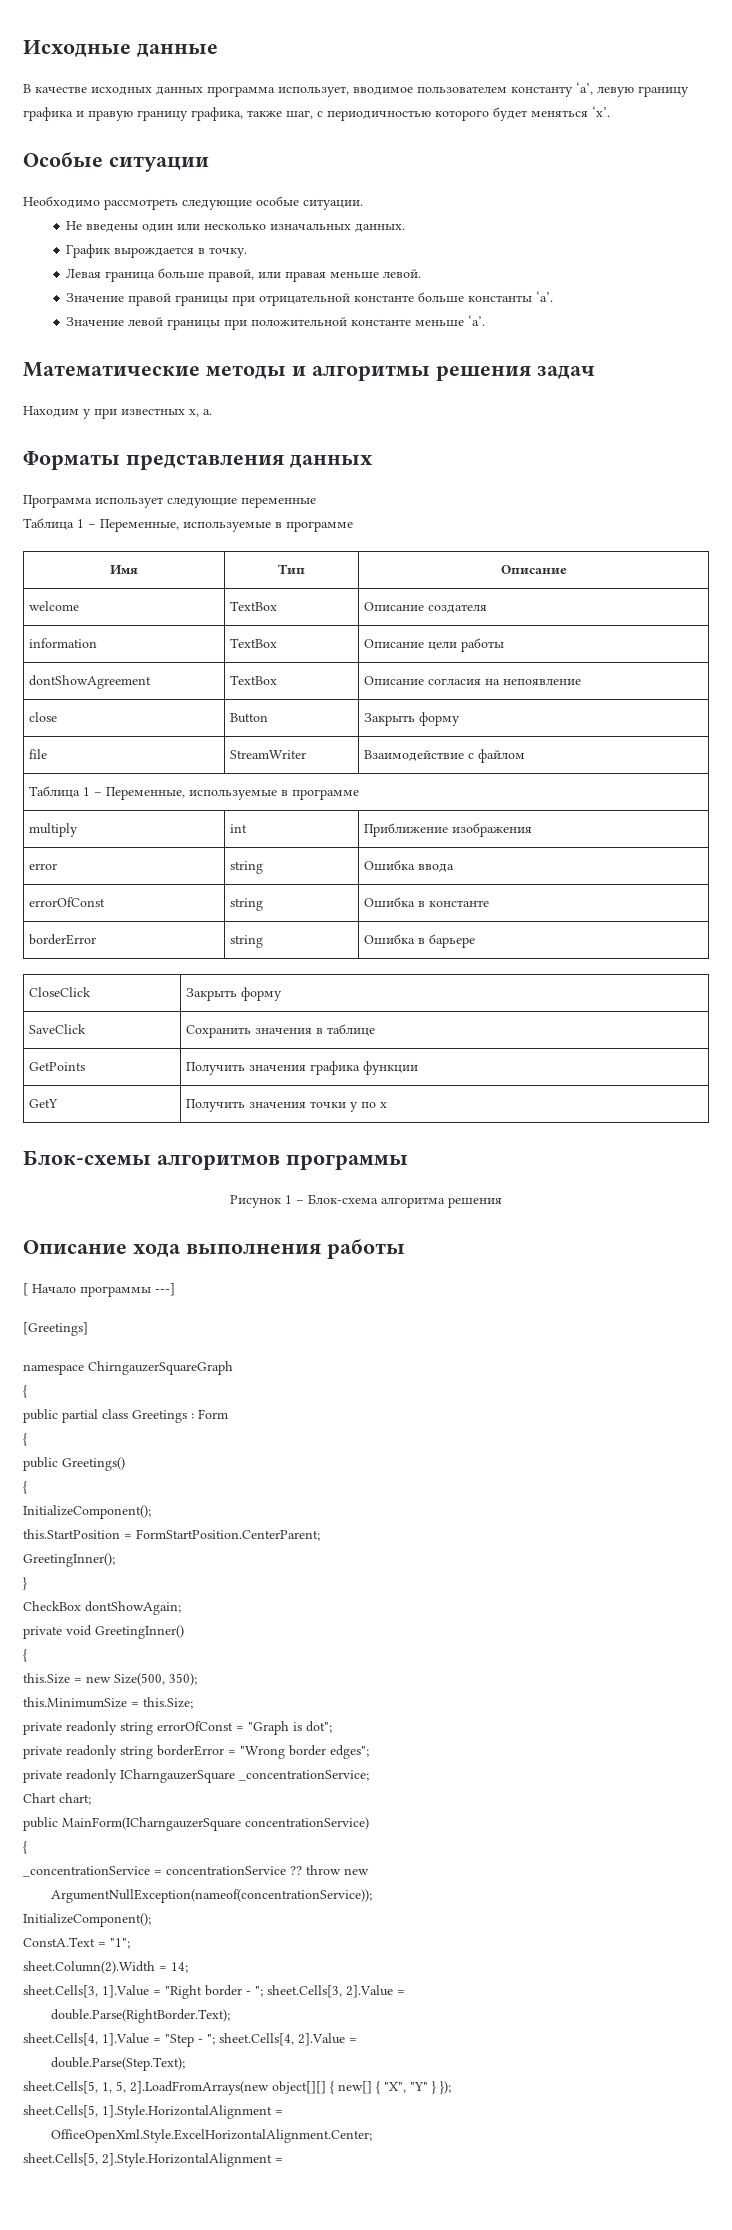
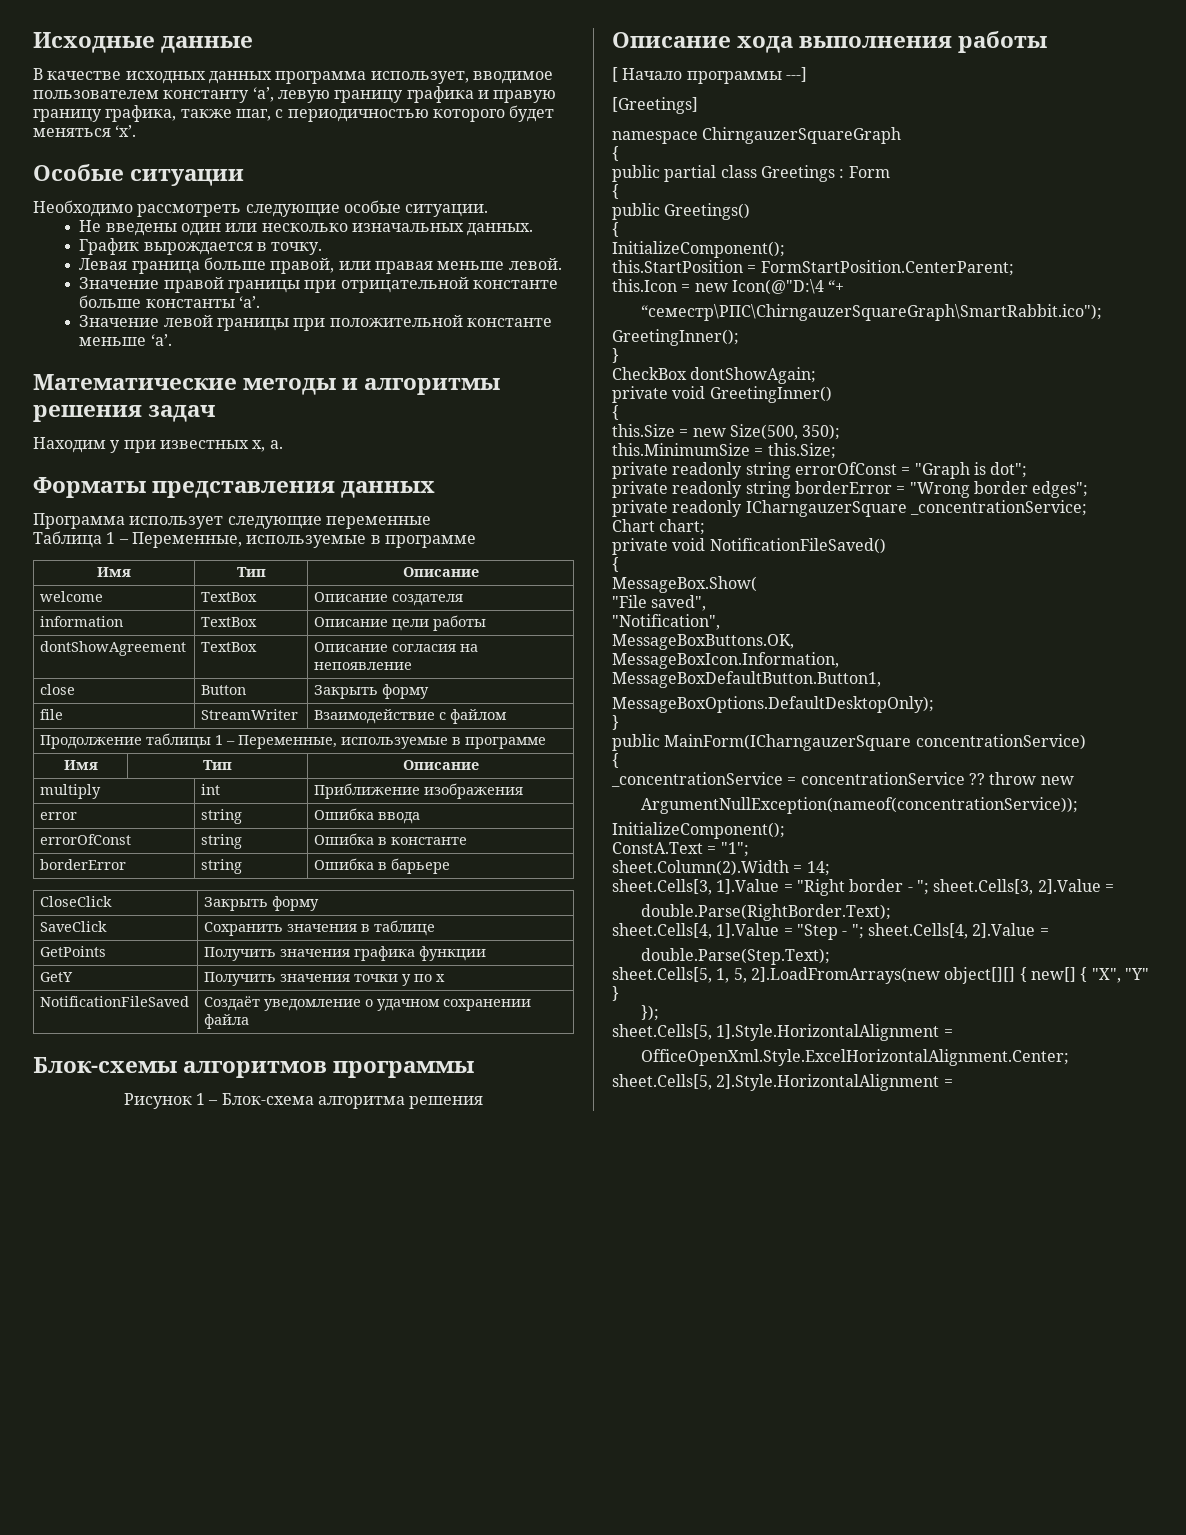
[28,786,359,800] Таблица 1 – Переменные, используемые в программе -> [40,733,547,749] [63,760,98,770] [203,760,232,770] [402,760,479,770] Продолжение таблицы 1 – Переменные, используемые в программе // Имя | Тип | Описание
(387, 1105) none -> [40,996,190,1007] [204,996,532,1011] [204,1014,250,1029] // NotificationFileSaved | Создаёт уведомление о удачном сохранении файла
(320, 1535) none -> [612,279,845,295] [640,304,1102,321] // this.Icon = new Icon(@"D:\4 “+ // “семестр\РПС\ChirngauzerSquareGraph\SmartRabbit.ico");
(91, 1799) none -> [612,538,886,555] [612,557,619,572] [612,576,757,593] [612,595,707,611] [612,614,720,630] [612,634,794,650] [612,652,839,669] [612,671,881,688] [612,696,934,713] [612,715,619,730] // private void NotificationFileSaved() // { // MessageBox.Show( // "File saved", // "Notification", // MessageBoxButtons.OK, // MessageBoxIcon.Information, // MessageBoxDefaultButton.Button1, // MessageBoxOptions.DefaultDesktopOnly); // }
(436, 2087) none -> (619, 993) //

